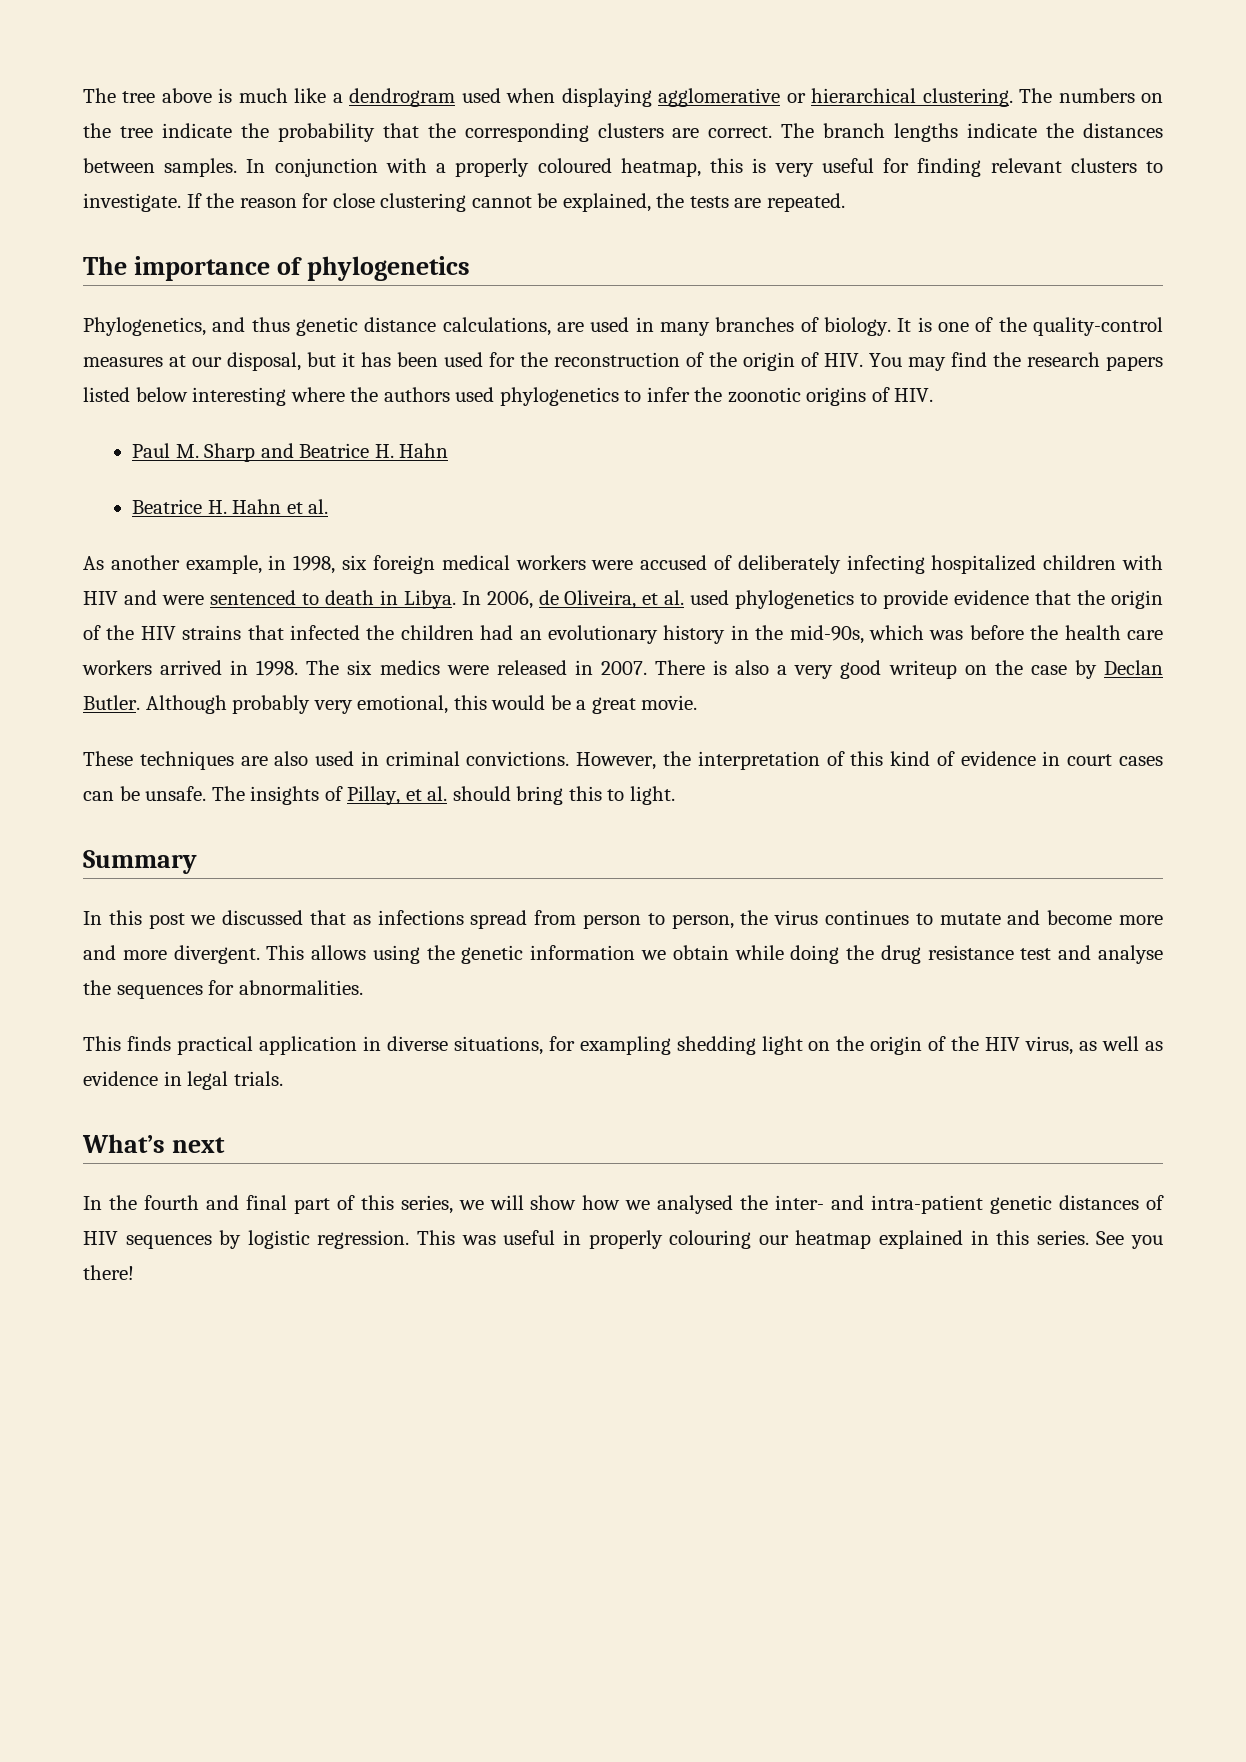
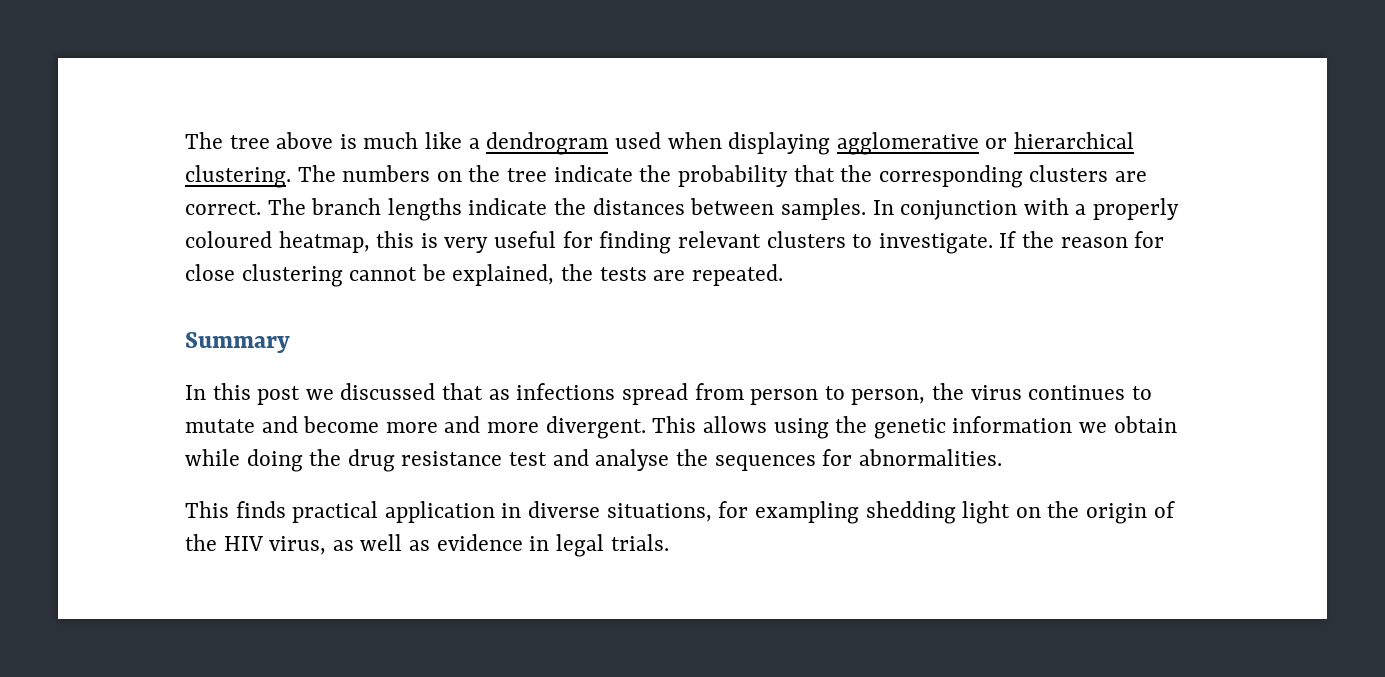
[83,256,470,281] [83,317,1164,336] [83,352,1163,371] [83,387,934,406] [132,443,449,462] [132,499,329,514] [83,555,1163,574] [83,590,1164,609] [83,625,1163,644] [82,660,1164,679] [83,695,698,714] [83,751,1164,770] [83,786,675,805] // The importance of phylogenetics // Phylogenetics, and thus genetic distance calculations, are used in many branches of biology. It is one of the quality-control measures at our disposal, but it has been used for the reconstruction of the origin of HIV. You may find the research papers listed below interesting where the authors used phylogenetics to infer the zoonotic origins of HIV. // Paul M. Sharp and Beatrice H. Hahn // Beatrice H. Hahn et al. // As another example, in 1998, six foreign medical workers were accused of deliberately infecting hospitalized children with HIV and were sentenced to death in Libya. In 2006, de Oliveira, et al. used phylogenetics to provide evidence that the origin of the HIV strains that infected the children had an evolutionary history in the mid-90s, which was before the health care workers arrived in 1998. The six medics were released in 2007. There is also a very good writeup on the case by Declan Butler. Although probably very emotional, this would be a great movie. // These techniques are also used in criminal convictions. However, the interpretation of this kind of evidence in court cases can be unsafe. The insights of Pillay, et al. should bring this to light. -> (783, 275) none
[82,1134,225,1153] [83,1195,1165,1214] [83,1230,1163,1249] [83,1265,134,1280] // What’s next // In the fourth and final part of this series, we will show how we analysed the inter- and intra-patient genetic distances of HIV sequences by logistic regression. This was useful in properly colouring our heatmap explained in this series. See you there! -> (669, 542) none

